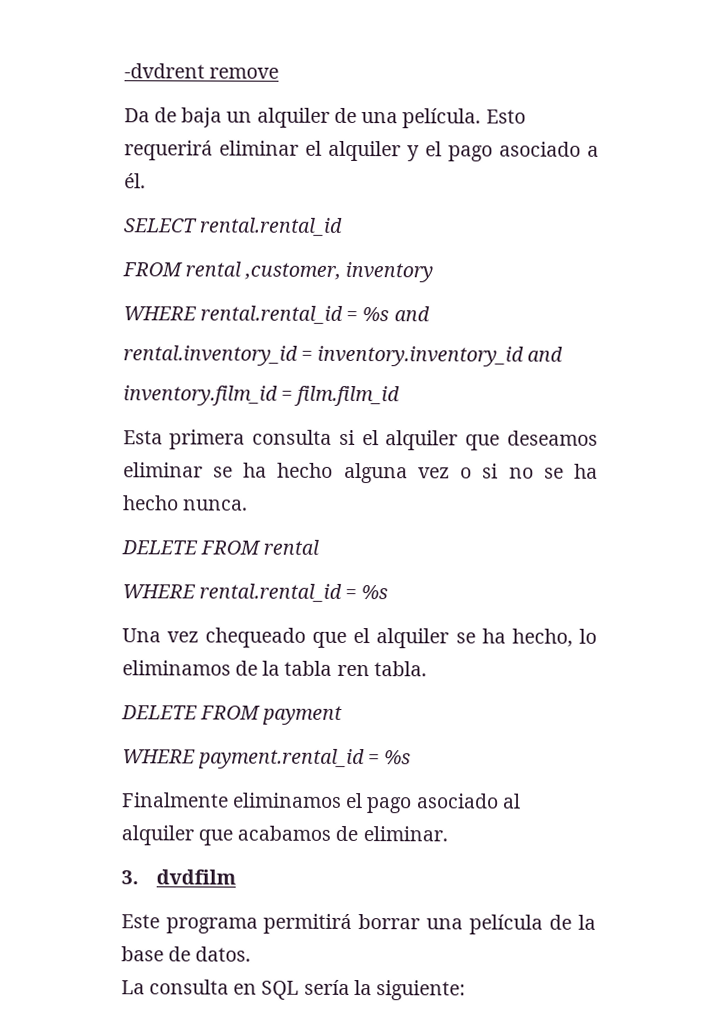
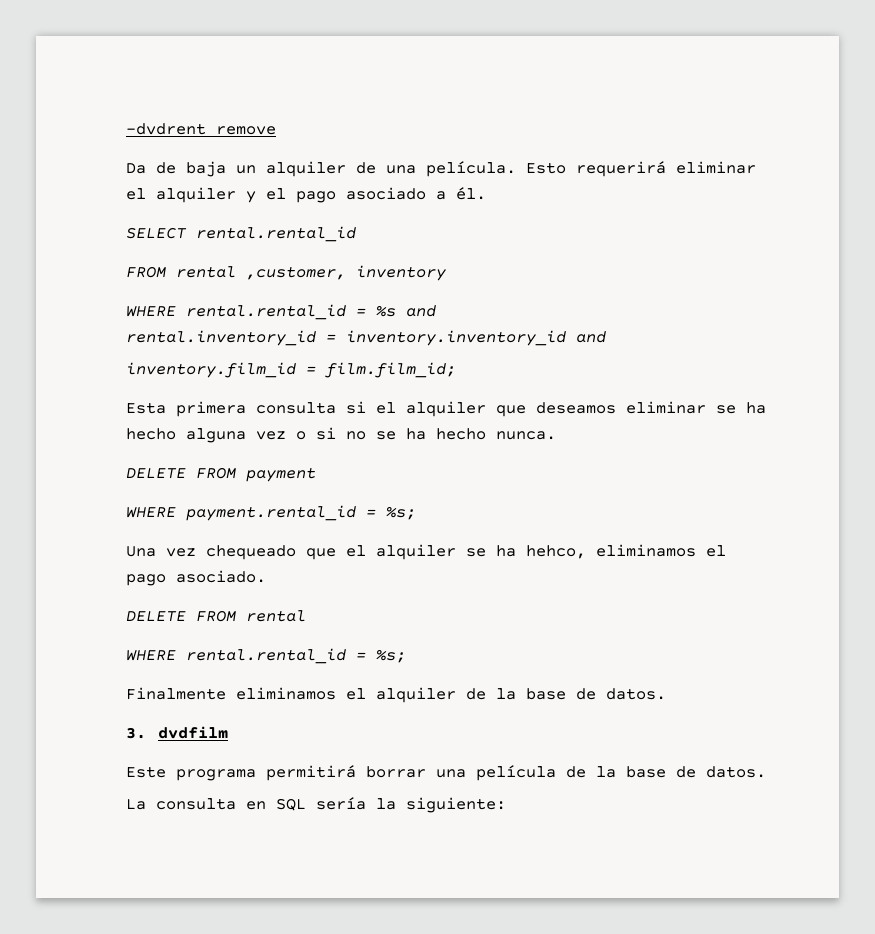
[294,385,401,407] film.film_id -> [325,362,457,378] film.film_id;
[263,539,320,555] [121,583,389,603] rental // WHERE rental.rental_id = %s -> [246,467,317,482] [126,505,417,521] payment // WHERE payment.rental_id = %s;
[511,628,597,647] [121,660,427,677] [120,705,344,725] [121,748,412,770] hecho, lo eliminamos de la tabla ren tabla. // DELETE FROM payment // WHERE payment.rental_id = %s -> [526,544,727,559] [126,570,267,586] [126,610,307,622] [126,648,407,664] hehco, eliminamos el pago asociado. // DELETE FROM rental // WHERE rental.rental_id = %s;
[366,793,521,814] [120,825,448,846] pago asociado al alquiler que acabamos de eliminar. -> [376,687,667,703] alquiler de la base de datos.

